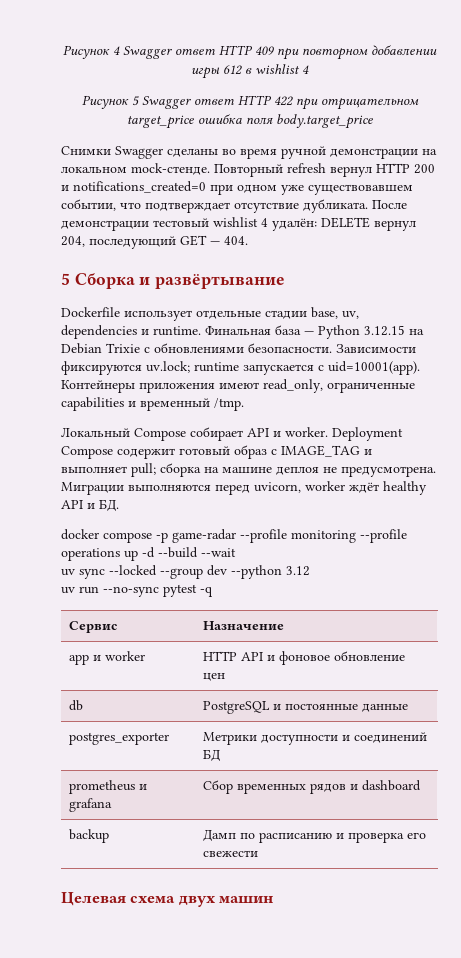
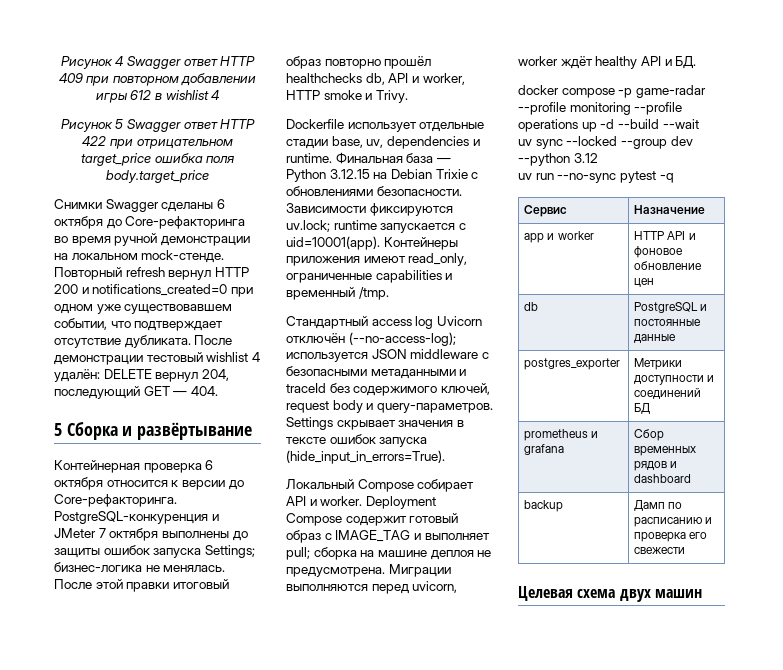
(218, 153) none -> [216,199,225,209] [54,216,246,229] 6 октября до Core-рефакторинга
(286, 281) none -> [54,460,214,473] [54,477,244,490] [54,494,177,507] [54,511,219,524] [54,528,248,541] [54,545,255,558] [54,562,226,572] [54,579,229,592] [286,56,432,69] [286,73,465,85] [286,90,408,103] // Контейнерная проверка 6 октября относится к версии до Core-рефакторинга. PostgreSQL-конкуренция и JMeter 7 октября выполнены до защиты ошибок запуска Settings; бизнес-логика не менялась. После этой правки итоговый образ повторно прошёл healthchecks db, API и worker, HTTP smoke и Trivy.
(244, 404) none -> [286,316,482,329] [286,332,456,346] [286,349,489,362] [286,366,467,379] [286,383,490,396] [286,400,493,413] [286,417,464,430] [286,434,428,447] [286,450,445,464] // Стандартный access log Uvicorn отключён (--no-access-log); используется JSON middleware с безопасными метаданными и traceId без содержимого ключей, request body и query-параметров. Settings скрывает значения в тексте ошибок запуска (hide_input_in_errors=True).

